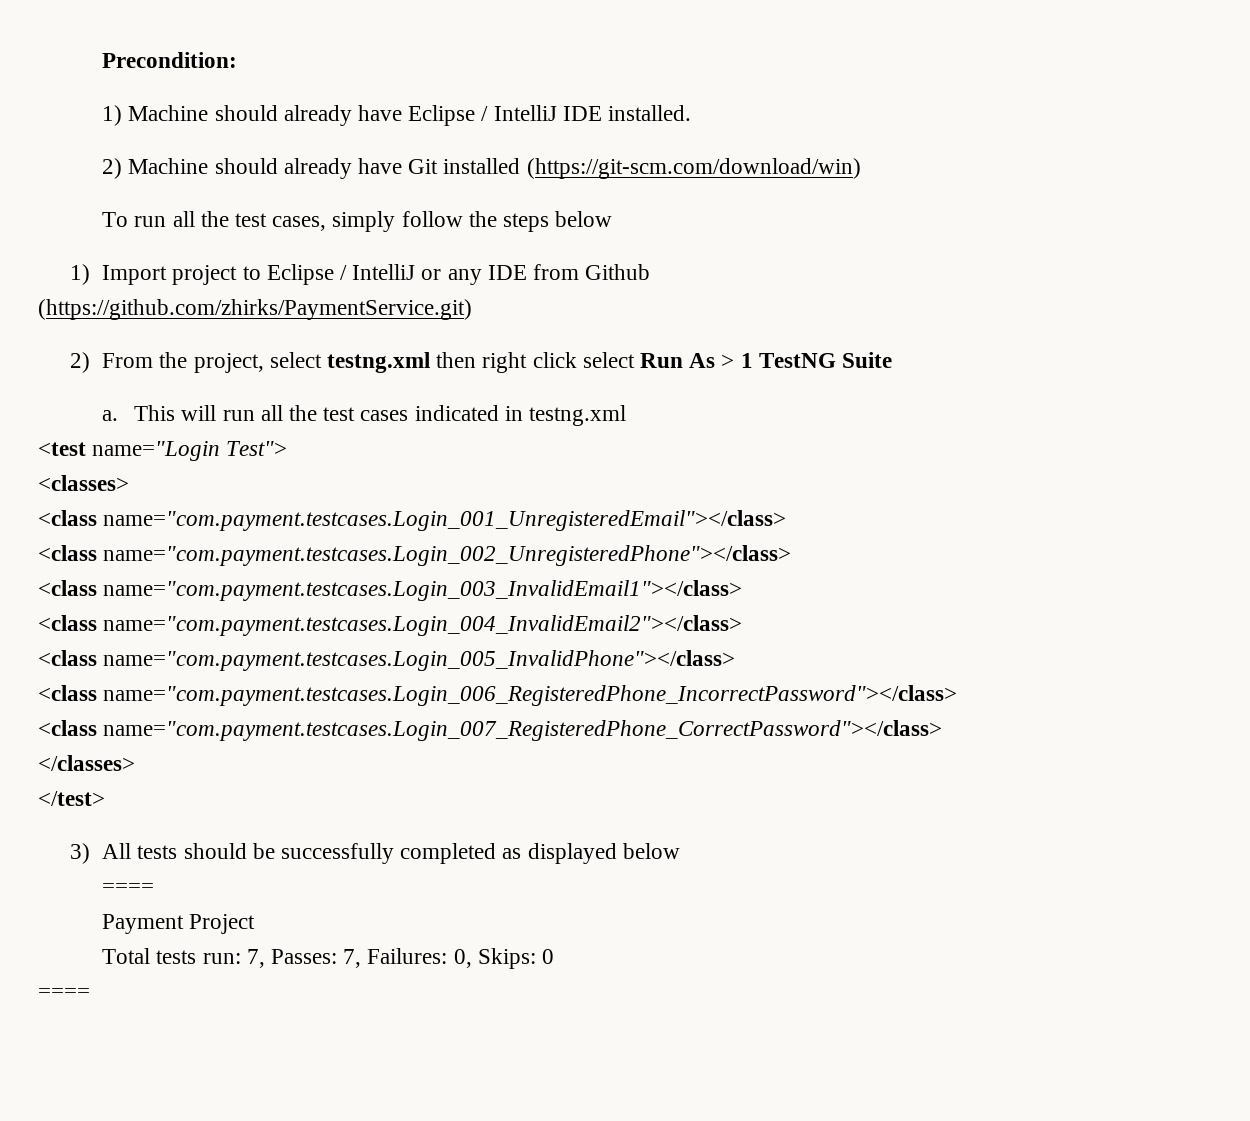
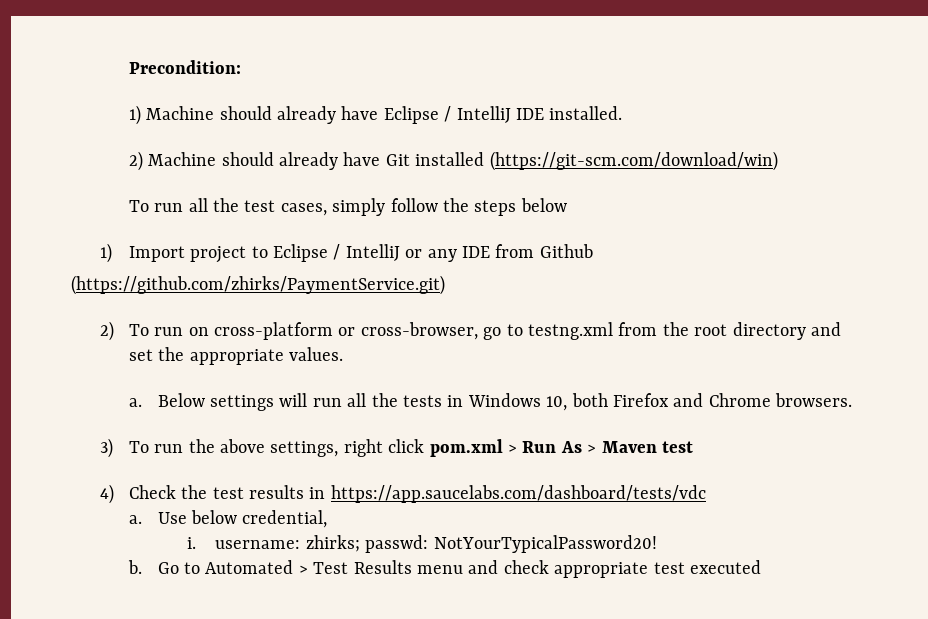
[102,352,893,373] [102,405,176,421] From the project, select testng.xml then right click select Run As > 1 TestNG Suite // a. This -> [128,322,841,340] [128,347,343,365] [128,393,275,411] To run on cross-platform or cross-browser, go to testng.xml from the root directory and set the appropriate values. // a. Below settings
[323,405,627,426] [38,441,288,461] [38,475,129,491] [38,510,787,531] [38,545,792,566] [38,580,743,601] [38,615,743,636] [38,650,736,671] [38,685,958,706] [38,720,943,741] [38,755,135,771] [38,791,105,806] [70,843,680,864] [102,883,155,894] [102,914,256,934] [102,948,554,969] [38,988,90,999] test cases indicated in testng.xml // <test name="Login Test"> // <classes> // <class name="com.payment.testcases.Login_001_UnregisteredEmail"></class> // <class name="com.payment.testcases.Login_002_UnregisteredPhone"></class> // <class name="com.payment.testcases.Login_003_InvalidEmail1"></class> // <class name="com.payment.testcases.Login_004_InvalidEmail2"></class> // <class name="com.payment.testcases.Login_005_InvalidPhone"></class> // <class name="com.payment.testcases.Login_006_RegisteredPhone_IncorrectPassword"></class> // <class name="com.payment.testcases.Login_007_RegisteredPhone_CorrectPassword"></class> // </classes> // </test> // 3) All tests should be successfully completed as displayed below // ==== // Payment Project // Total tests run: 7, Passes: 7, Failures: 0, Skips: 0 // ==== -> [403,393,853,411] [99,438,693,458] [99,484,706,504] [128,510,328,528] [186,535,657,553] [127,560,762,578] tests in Windows 10, both Firefox and Chrome browsers. // 3) To run the above settings, right click pom.xml > Run As > Maven test // 4) Check the test results in https://app.saucelabs.com/dashboard/tests/vdc // a. Use below credential, // i. username: zhirks; passwd: NotYourTypicalPassword20! // b. Go to Automated > Test Results menu and check appropriate test executed

